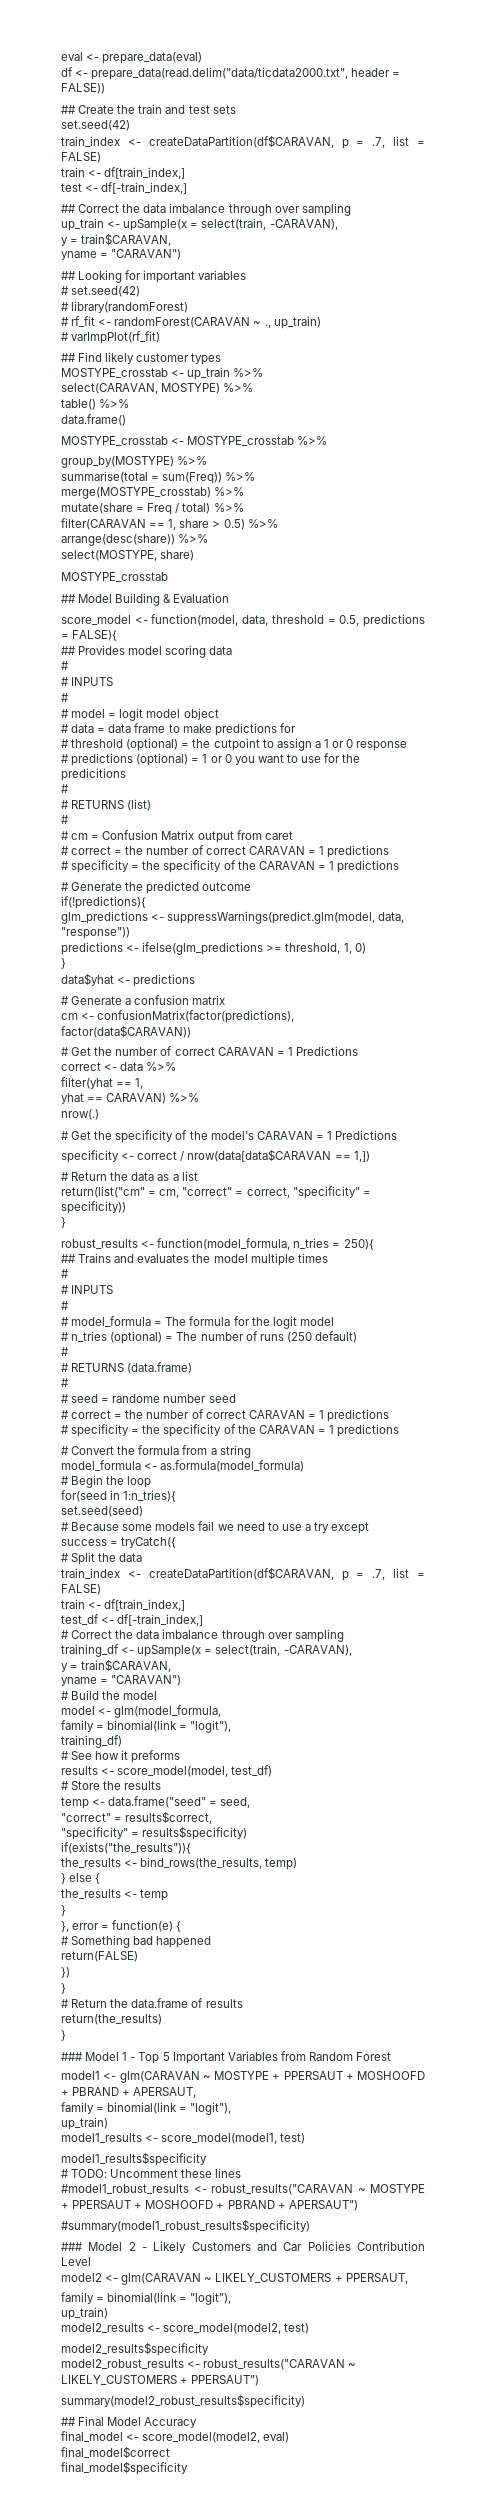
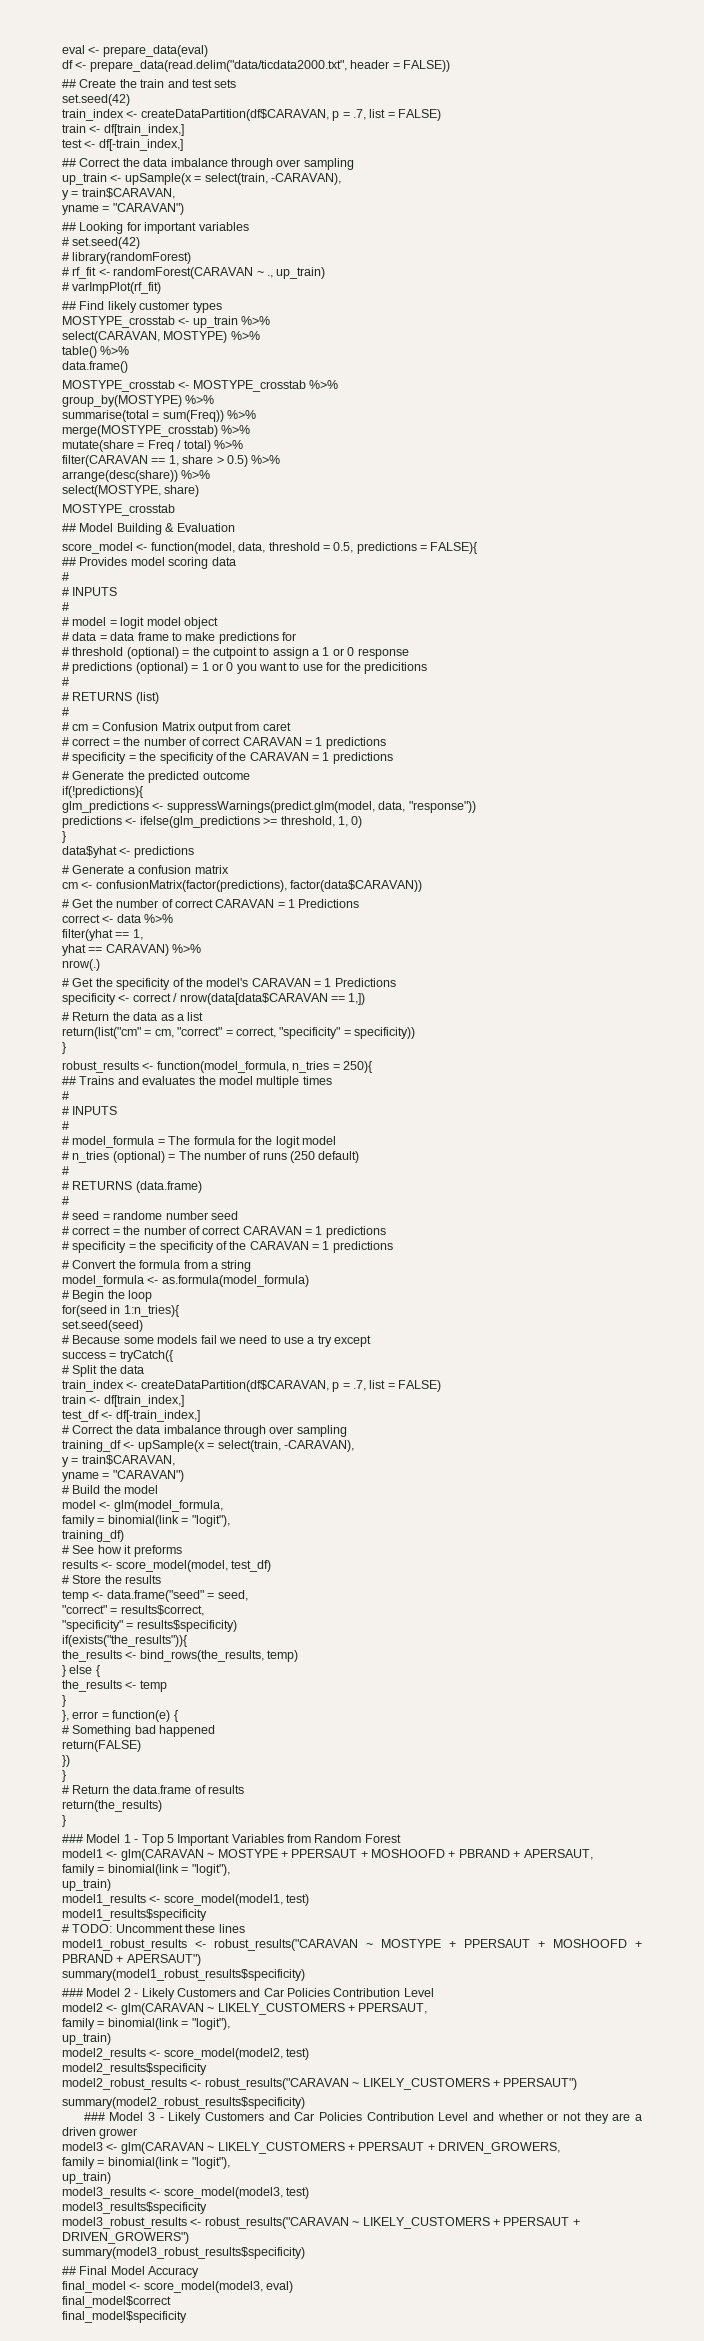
[61,2184,189,2194] #model1_robust_results -> [62,1939,187,1951] model1_robust_results
[61,2219,310,2233] #summary(model1_robust_results$specificity) -> [62,1969,305,1981] summary(model1_robust_results$specificity)
(305, 2401) none -> [83,2112,643,2124] [62,2127,138,2139] [62,2142,560,2154] [62,2157,230,2169] [62,2172,111,2184] [62,2187,310,2199] [62,2202,207,2214] [62,2217,580,2229] [62,2232,189,2244] [62,2247,305,2259] // ### Model 3 - Likely Customers and Car Policies Contribution Level and whether or not they are a driven grower // model3 <- glm(CARAVAN ~ LIKELY_CUSTOMERS + PPERSAUT + DRIVEN_GROWERS, // family = binomial(link = "logit"), // up_train) // model3_results <- score_model(model3, test) // model3_results$specificity // model3_robust_results <- robust_results("CARAVAN ~ LIKELY_CUSTOMERS + PPERSAUT + DRIVEN_GROWERS") // summary(model3_robust_results$specificity)
[142,2432,261,2443] score_model(model2, -> [143,2281,263,2293] score_model(model3,

